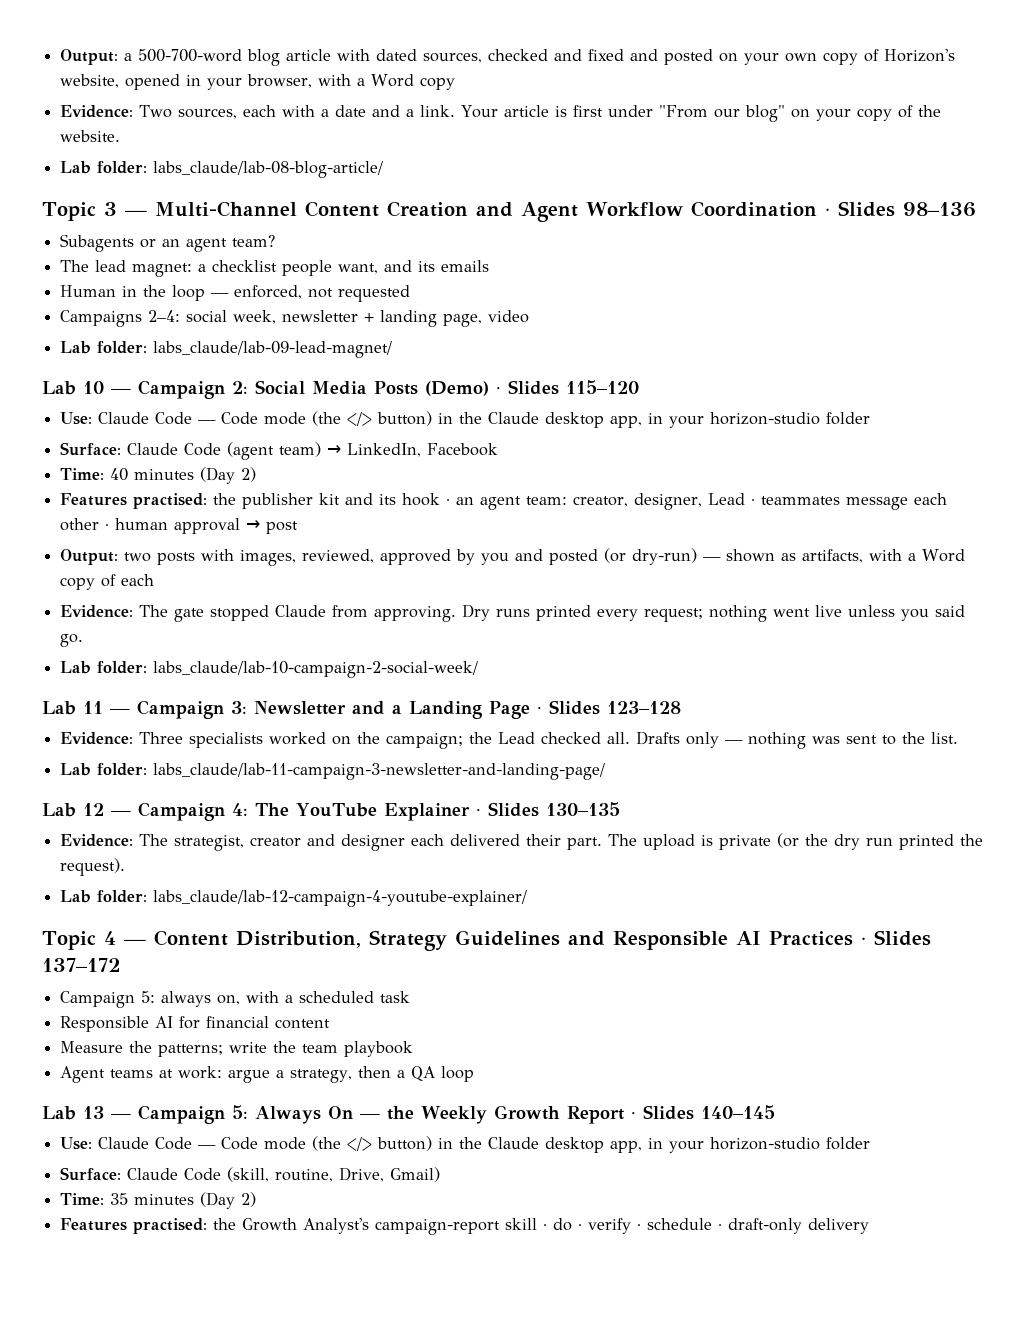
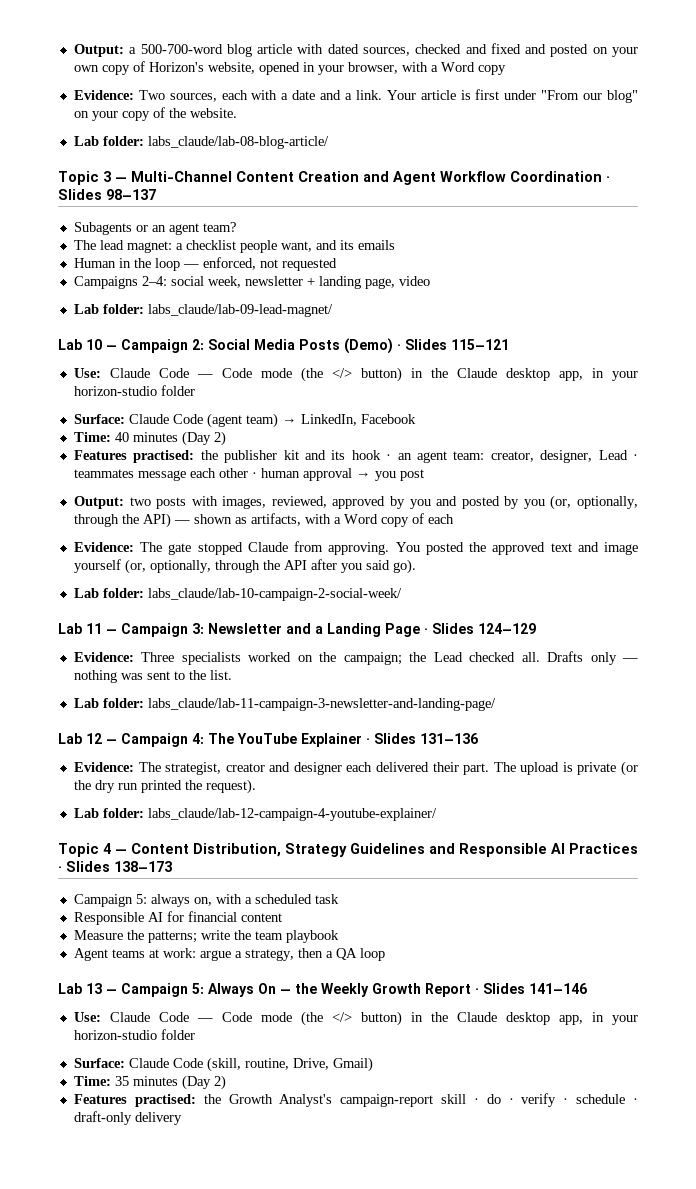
[902,202,976,217] 98–136 -> [106,189,156,200] 98–137
[566,380,639,394] 115–120 -> [451,339,509,350] 115–121
(261, 525) none -> [374,471,396,481] you
[604,548,698,565] (or dry-run) -> [504,495,638,510] [73,513,171,528] by you (or, optionally, through the API)
[462,604,896,622] Dry runs printed every request; nothing went live unless -> [395,542,638,555] [73,559,337,574] You posted the approved text and image yourself (or, optionally, through the API after
[60,634,84,647] go. -> [392,559,416,574] go).
[607,701,681,714] 123–128 -> [478,623,536,634] 124–129
[545,802,620,816] 130–135 -> [420,733,478,744] 131–136
[42,958,121,972] 137–172 -> [114,861,172,872] 138–173
[700,1105,775,1119] 140–145 -> [529,983,587,994] 141–146

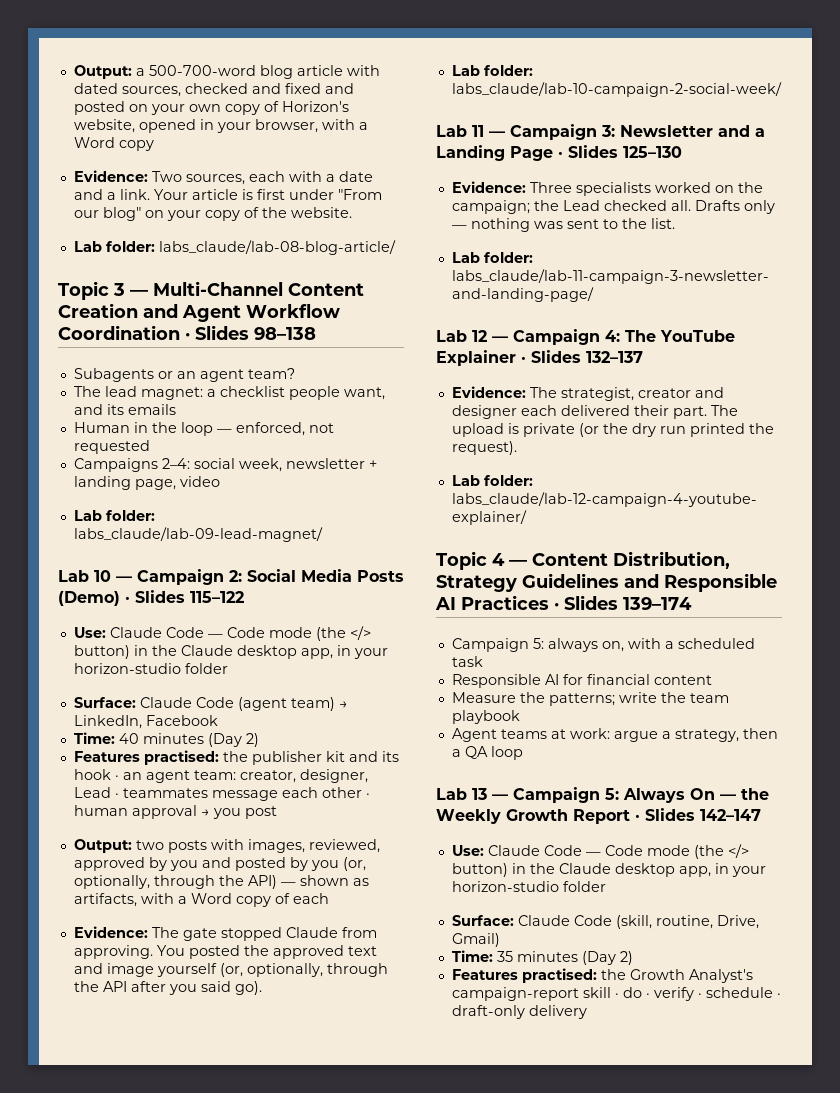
[106,189,156,200] 98–137 -> [254,327,316,340] 98–138
[451,339,509,350] 115–121 -> [190,591,244,603] 115–122
[478,623,536,634] 124–129 -> [623,146,682,158] 125–130
[420,733,478,744] 131–136 -> [586,351,643,363] 132–137
[114,861,172,872] 138–173 -> [623,597,692,610] 139–174
[529,983,587,994] 141–146 -> [700,809,761,821] 142–147

